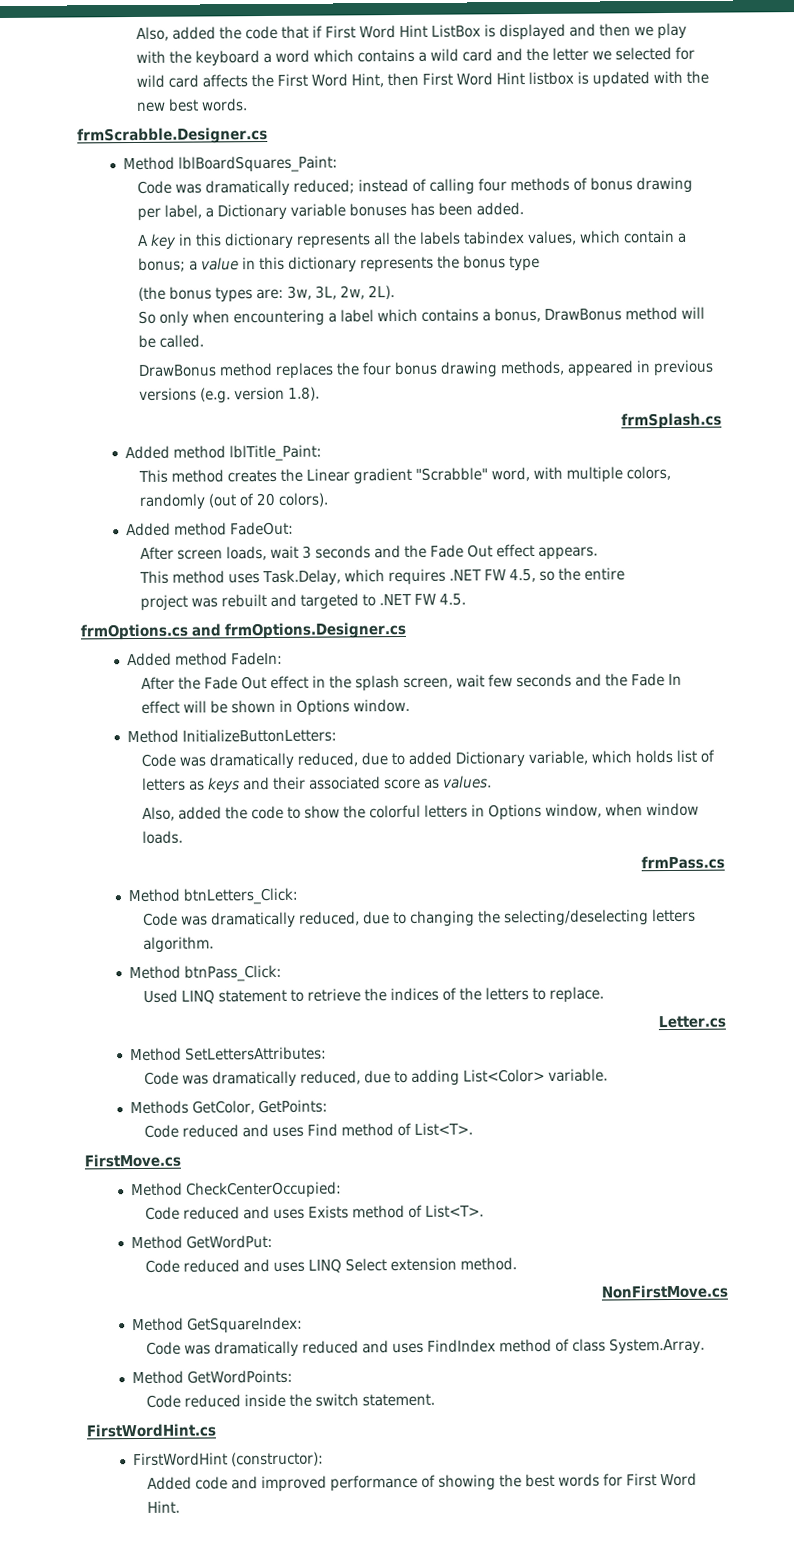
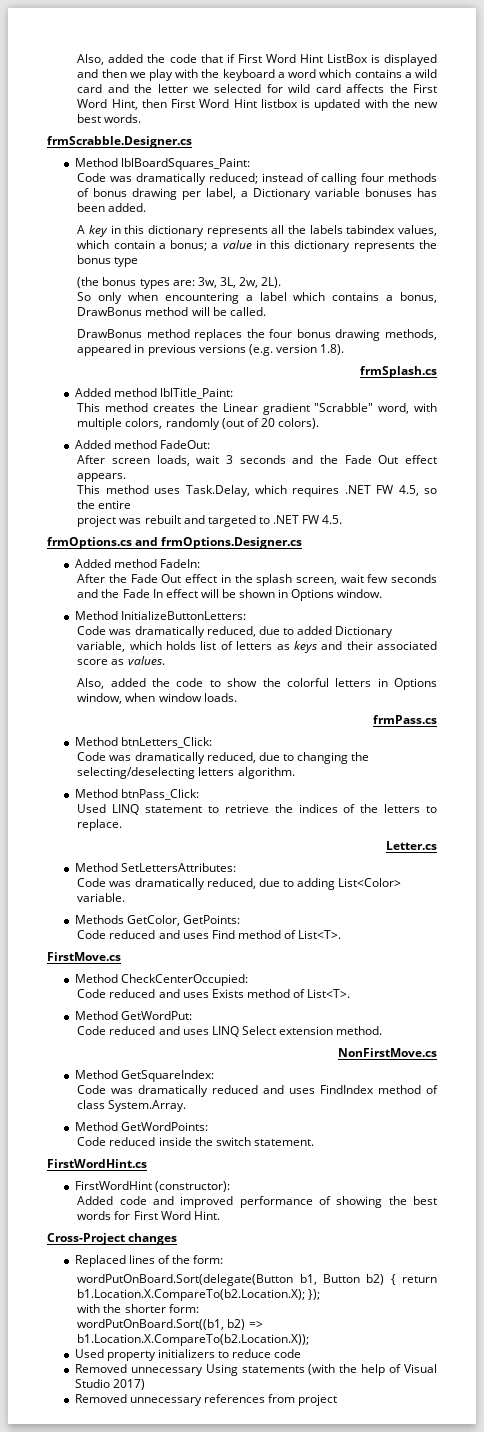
(180, 1506) none -> [47,1233,178,1245] [74,1255,224,1267] [77,1274,437,1286] [77,1289,321,1301] [77,1304,199,1313] [77,1319,263,1330] [77,1334,310,1346] [74,1349,302,1361] [74,1364,438,1376] [74,1379,145,1390] [74,1394,338,1406] // Cross-Project changes // Replaced lines of the form: // wordPutOnBoard.Sort(delegate(Button b1, Button b2) { return b1.Location.X.CompareTo(b2.Location.X); }); // with the shorter form: // wordPutOnBoard.Sort((b1, b2) => b1.Location.X.CompareTo(b2.Location.X)); // Used property initializers to reduce code // Removed unnecessary Using statements (with the help of Visual Studio 2017) // Removed unnecessary references from project

